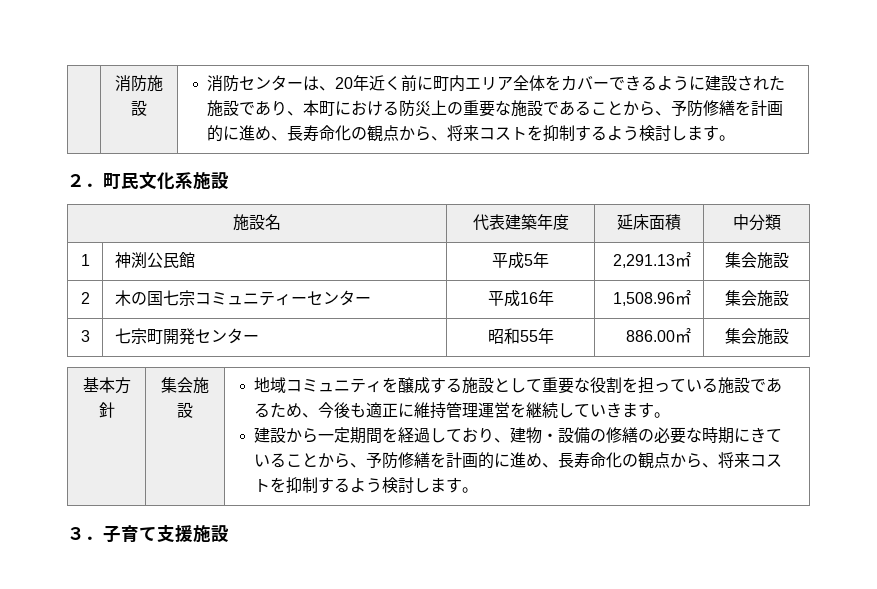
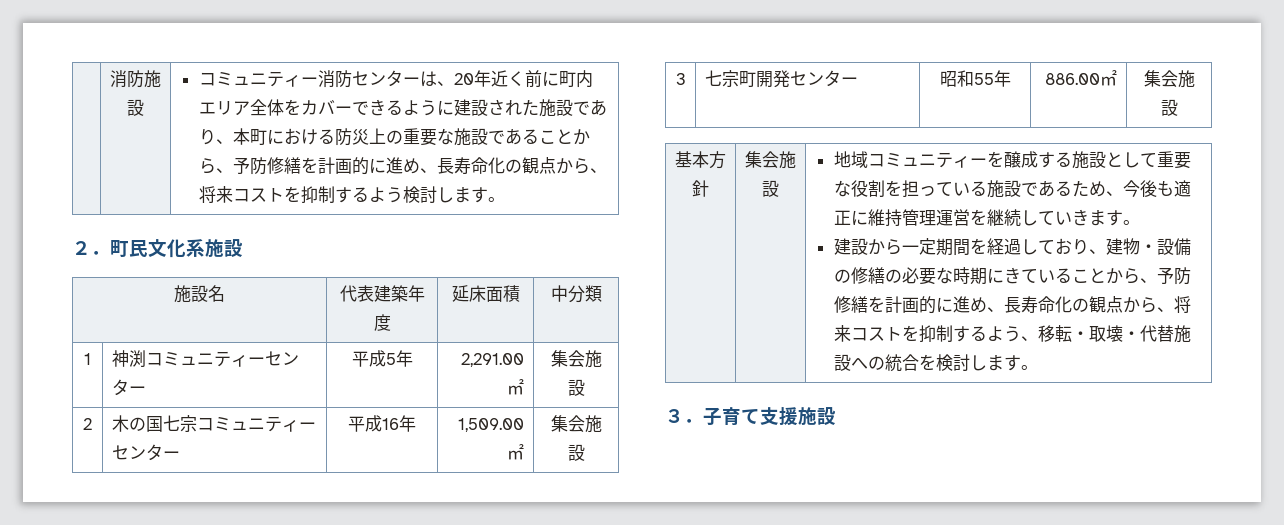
(147, 108) none -> [198,71,318,87] コミュニティー
[146,252,195,269] 公民館 -> [145,351,299,367] [111,379,146,396] コミュニティーセンター
[613,254,676,268] 2,291.13 -> [461,353,525,367] 2,291.00
[613,292,676,306] 1,508.96 -> [458,418,525,432] 1,509.00
(383, 387) none -> [969,158,987,166] ー
(383, 485) none -> [1020,325,1191,343] [833,354,936,372] 、移転・取壊・代替施設への統合を

